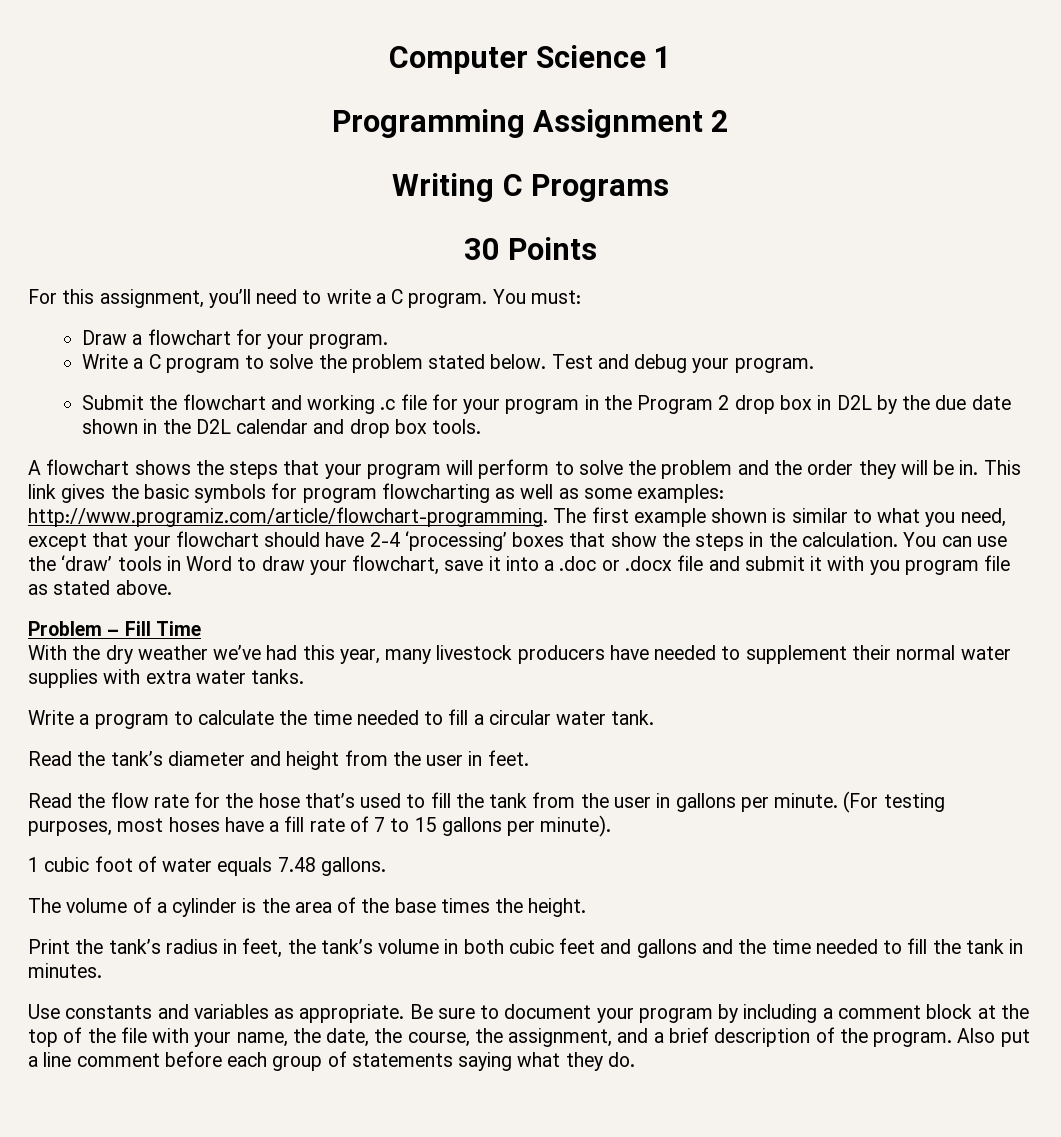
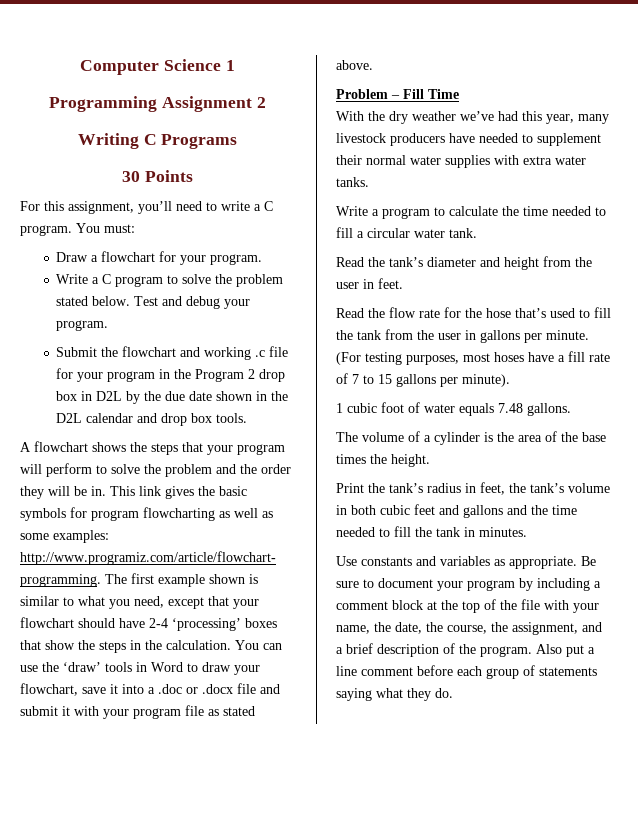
[869,560,900,575] you -> [103,709,129,719] your

